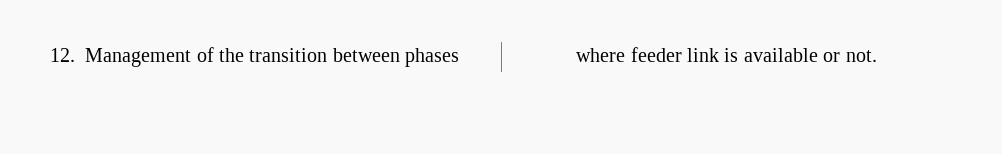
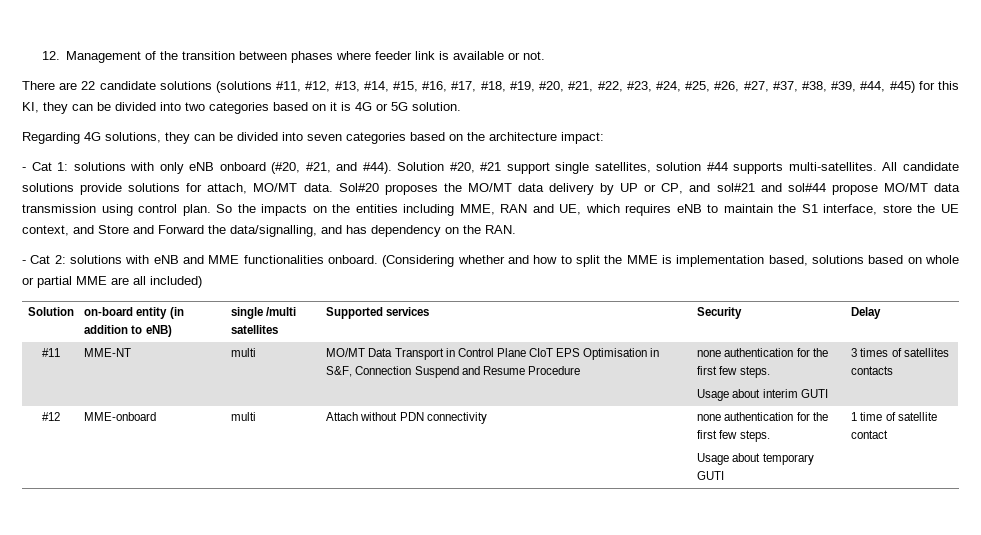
(877, 56) none -> [22,81,960,93] [22,102,461,114] [22,132,604,144] [22,162,959,174] [22,183,960,195] [22,204,959,216] [22,225,516,237] [22,255,960,267] [22,276,202,288] [28,307,74,316] [84,307,184,319] [84,325,172,337] [231,307,297,319] [231,325,279,334] [326,307,430,319] [697,307,743,319] [851,307,882,319] [42,348,60,357] [84,348,132,357] [231,348,257,357] [326,348,660,360] [326,366,580,378] [697,348,828,357] [697,366,770,378] [697,389,828,401] [851,348,949,357] [851,366,894,375] [42,412,60,421] [84,412,157,421] [231,412,257,421] [326,412,487,424] [697,412,828,421] [697,430,770,442] [697,453,814,465] [697,471,725,480] [851,412,937,421] [851,430,889,439] // There are 22 candidate solutions (solutions #11, #12, #13, #14, #15, #16, #17, #18, #19, #20, #21, #22, #23, #24, #25, #26, #27, #37, #38, #39, #44, #45) for this KI, they can be divided into two categories based on it is 4G or 5G solution. // Regarding 4G solutions, they can be divided into seven categories based on the architecture impact: // - Cat 1: solutions with only eNB onboard (#20, #21, and #44). Solution #20, #21 support single satellites, solution #44 supports multi-satellites. All candidate solutions provide solutions for attach, MO/MT data. Sol#20 proposes the MO/MT data delivery by UP or CP, and sol#21 and sol#44 propose MO/MT data transmission using control plan. So the impacts on the entities including MME, RAN and UE, which requires eNB to maintain the S1 interface, store the UE context, and Store and Forward the data/signalling, and has dependency on the RAN. // - Cat 2: solutions with eNB and MME functionalities onboard. (Considering whether and how to split the MME is implementation based, solutions based on whole or partial MME are all included) // Solution | on-board entity (in addition to eNB) | single /multi satellites | Supported services | Security | Delay // #11 | MME-NT | multi | MO/MT Data Transport in Control Plane CIoT EPS Optimisation in S&F, Connection Suspend and Resume Procedure | none authentication for the first few steps. // Usage about interim GUTI | 3 times of satellites contacts // #12 | MME-onboard | multi | Attach without PDN connectivity | none authentication for the first few steps. // Usage about temporary GUTI | 1 time of satellite contact

